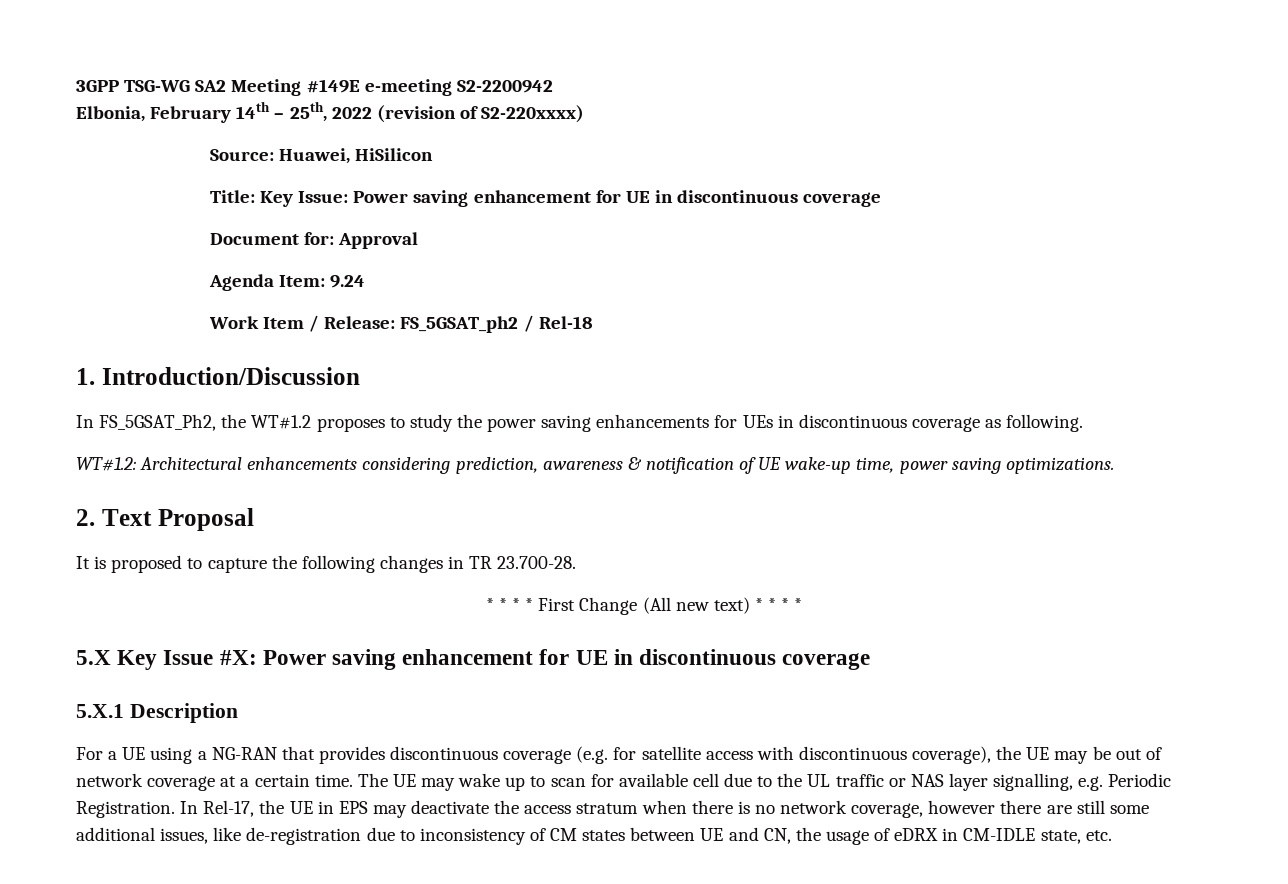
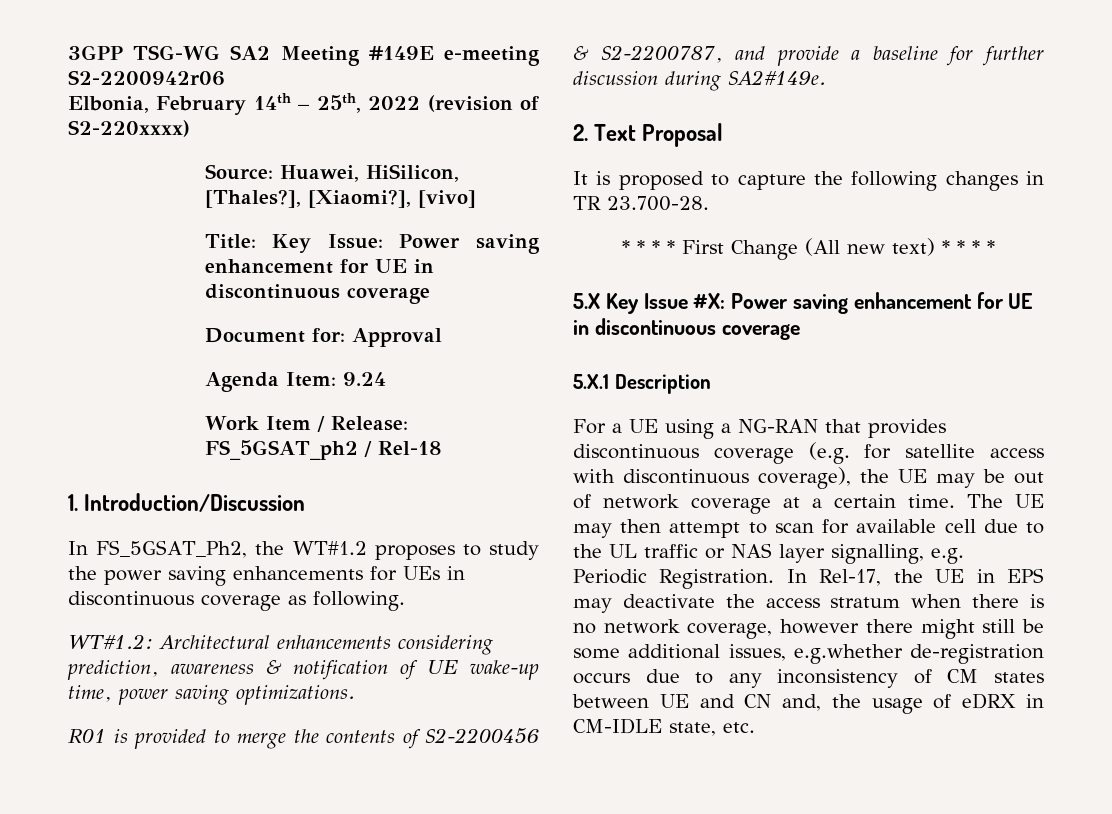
[456,80,553,93] S2-2200942 -> [68,70,225,86] S2-2200942r06
[355,148,434,161] HiSilicon -> [365,164,459,182] [204,189,476,208] HiSilicon, [Thales?], [Xiaomi?], [vivo]
(1114, 465) none -> [68,728,539,749] [573,45,1044,66] [573,70,826,91] // R01 is provided to merge the contents of S2-2200456 & S2-2200787, and provide a baseline for further discussion during SA2#149e.
[458,773,526,791] wake up -> [620,519,741,538] then attempt
[1046,800,1149,814] [76,827,415,845] are still some additional issues, like de-registration due to -> [920,619,1044,639] [573,644,1044,664] [573,669,762,688] might still be some additional issues, e.g.whether de-registration occurs due to any
[763,828,791,844] CN, -> [744,694,822,711] CN and,

